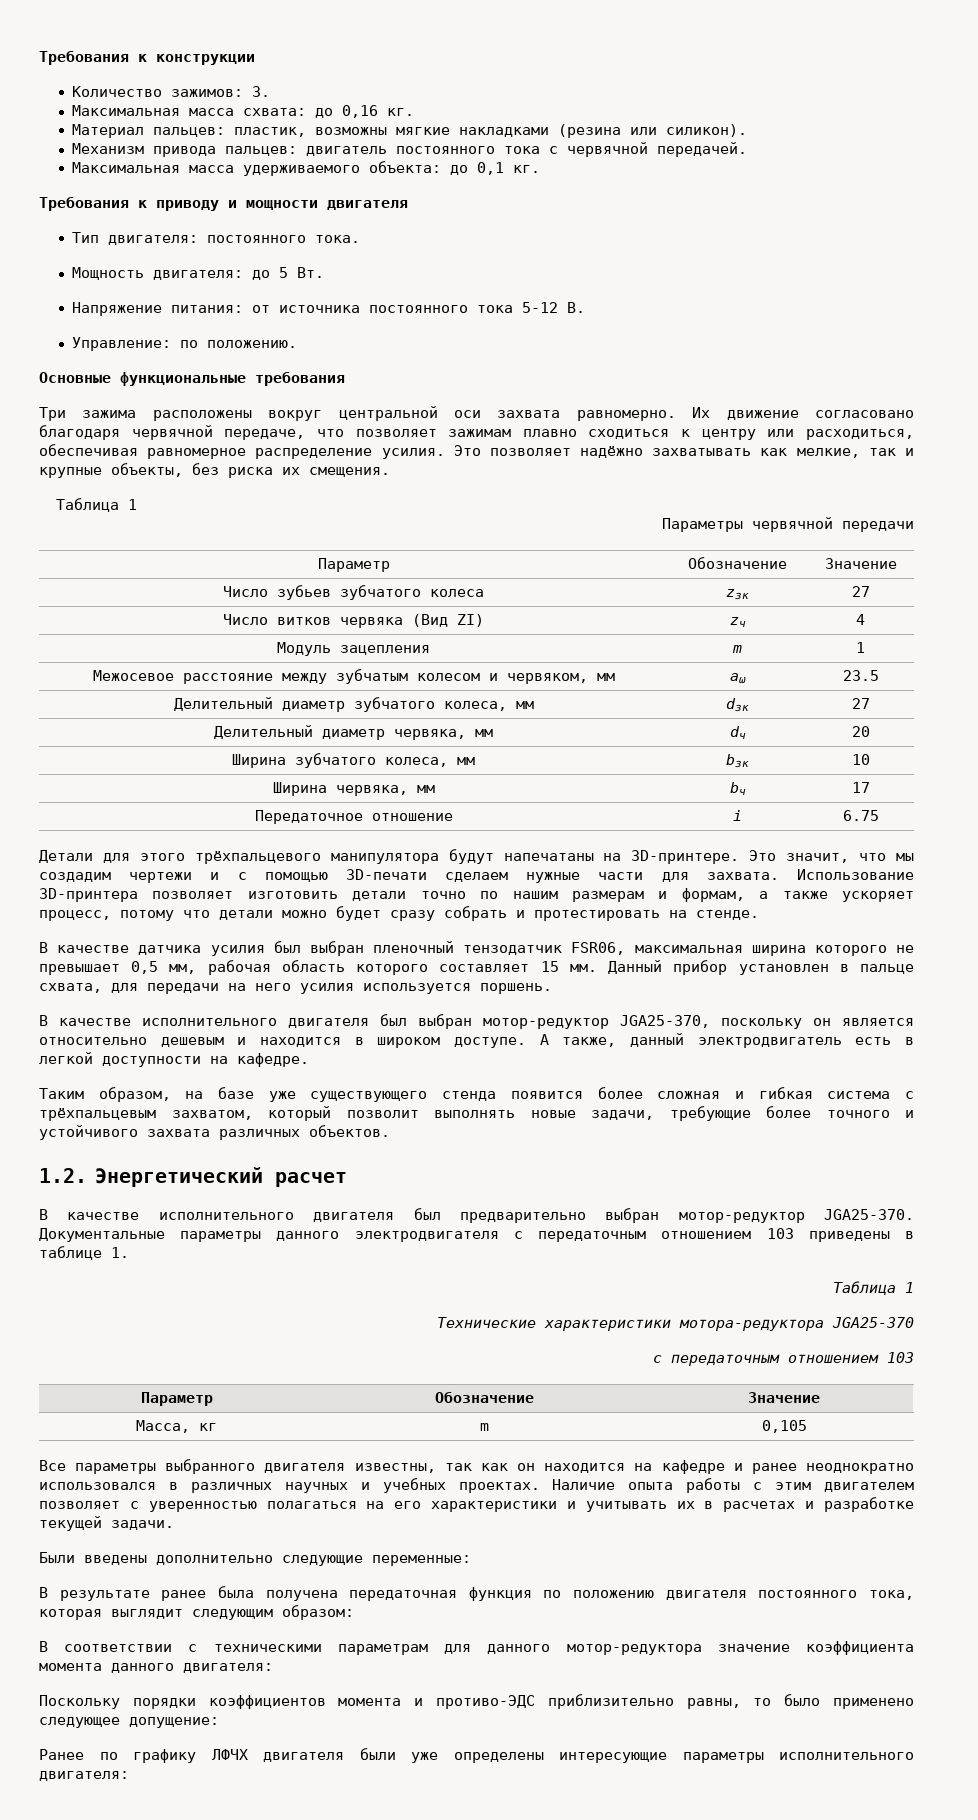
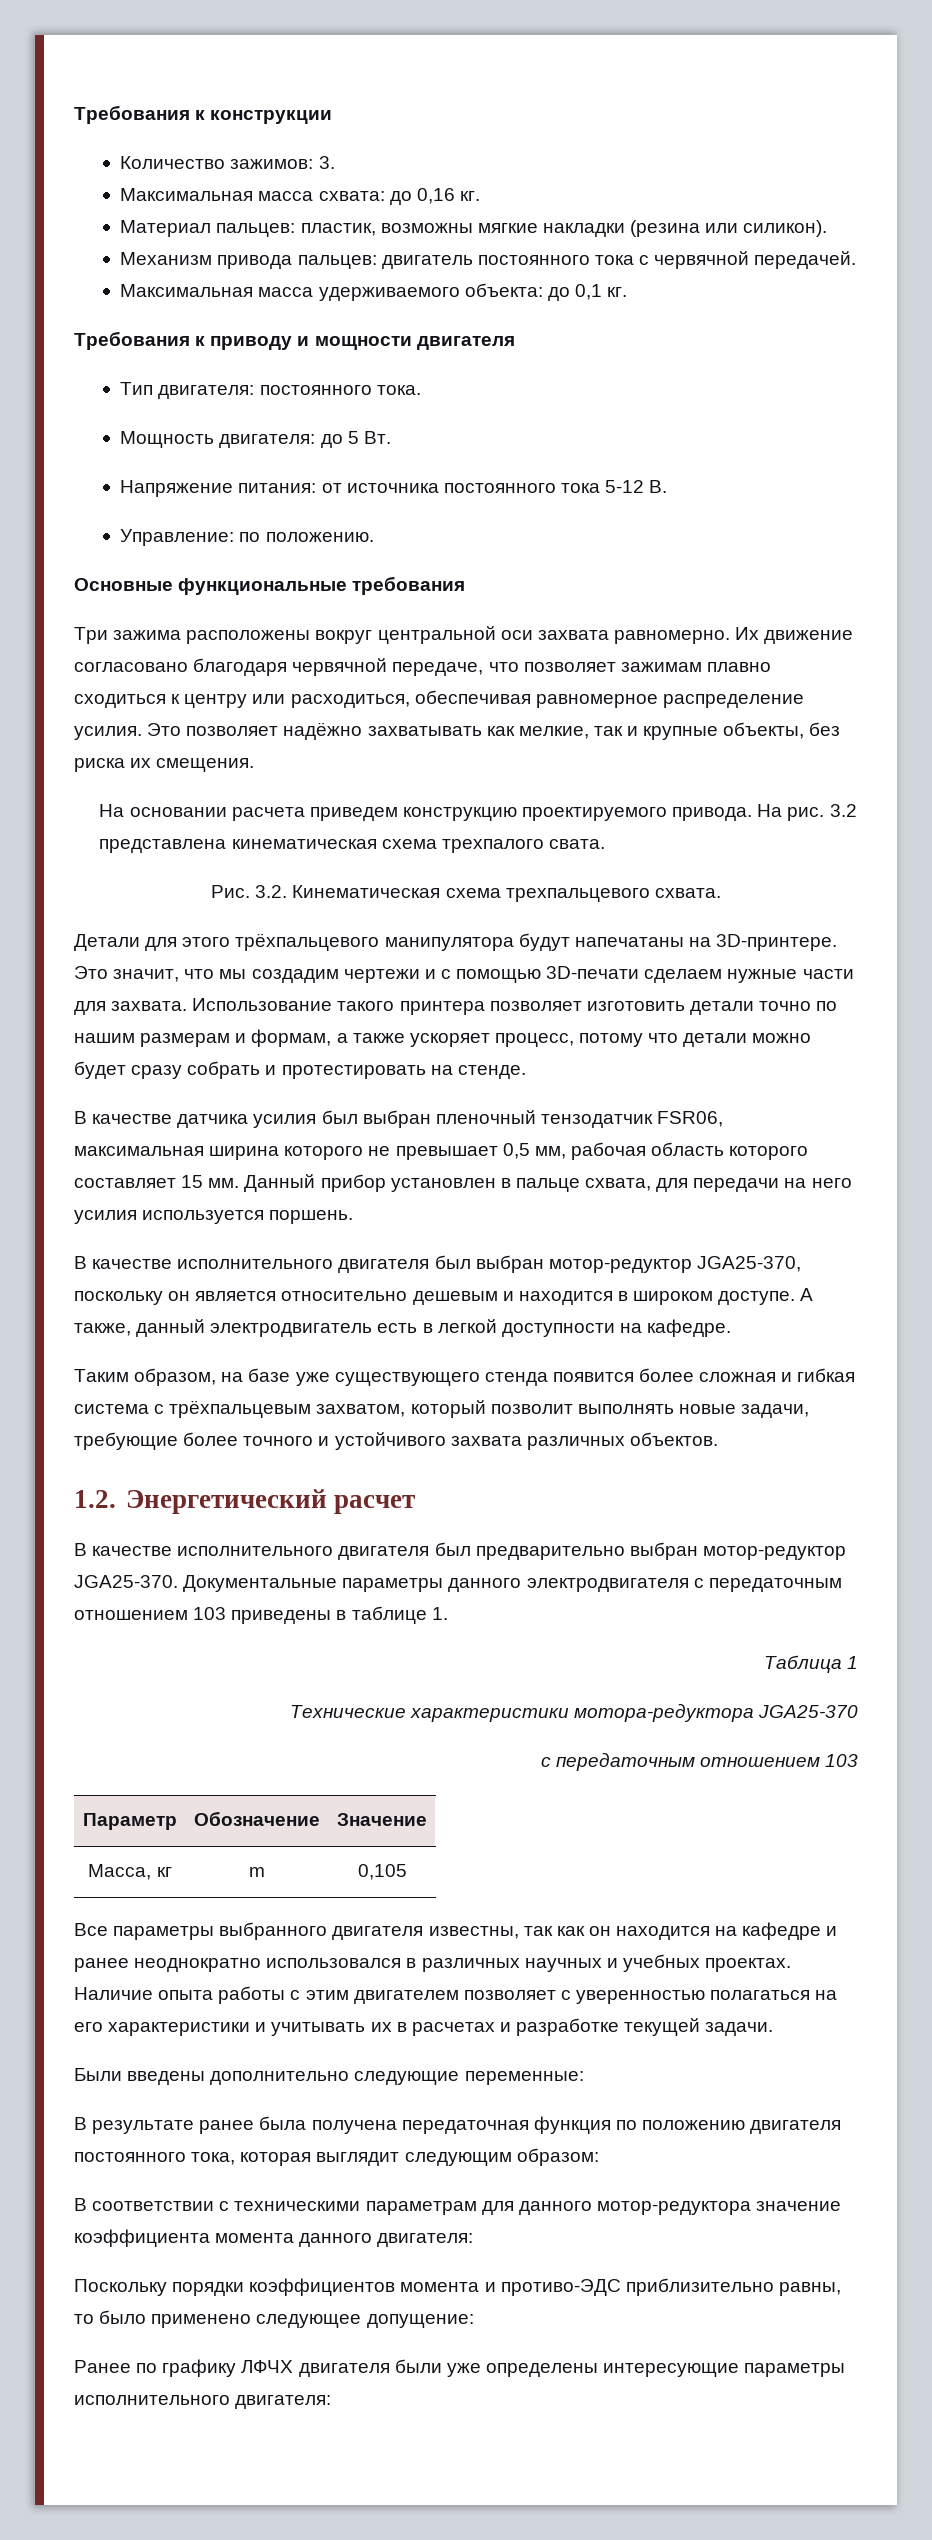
[459,127,550,137] накладками -> [542,223,625,237] накладки
[55,498,137,512] [662,517,914,532] [317,558,390,572] [688,557,787,569] [824,558,897,569] [222,585,484,600] [726,589,749,600] [851,586,870,597] [222,614,484,628] [729,617,746,627] [856,614,865,625] [277,642,430,656] [732,645,742,653] [856,642,865,653] [92,669,615,684] [729,673,746,684] [842,670,879,681] [173,697,534,712] [726,698,749,712] [851,698,870,709] [213,725,493,740] [729,726,746,739] [851,726,870,737] [231,753,475,768] [726,754,749,768] [851,754,870,765] [272,782,435,796] [729,782,746,795] [851,782,870,793] [254,810,453,824] [733,810,742,821] [842,810,879,821] Таблица 1 // Параметры червячной передачи // Параметр | Обозначение | Значение // Число зубьев зубчатого колеса | zзк | 27 // Число витков червяка (Вид ZI) | zч | 4 // Модуль зацепления | m | 1 // Межосевое расстояние между зубчатым колесом и червяком, мм | aω | 23.5 // Делительный диаметр зубчатого колеса, мм | dзк | 27 // Делительный диаметр червяка, мм | dч | 20 // Ширина зубчатого колеса, мм | bзк | 10 // Ширина червяка, мм | bч | 17 // Передаточное отношение | i | 6.75 -> [99,804,857,821] [99,839,605,853] [211,885,721,902] На основании расчета приведем конструкцию проектируемого привода. На рис. 3.2 представлена кинематическая схема трехпалого свата. // Рис. 3.2. Кинематическая схема трехпальцевого схвата.
[39,888,138,902] 3D-принтера -> [337,1001,485,1015] такого принтера

